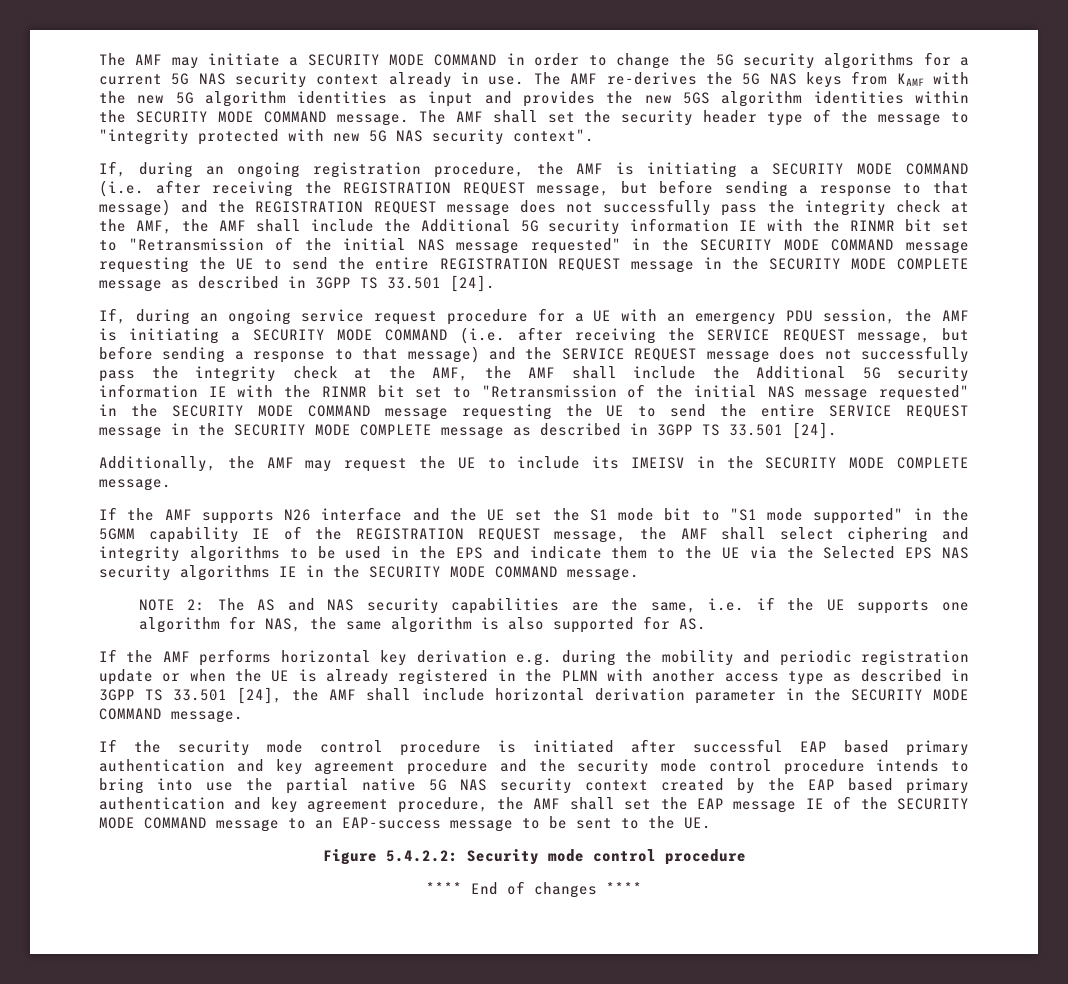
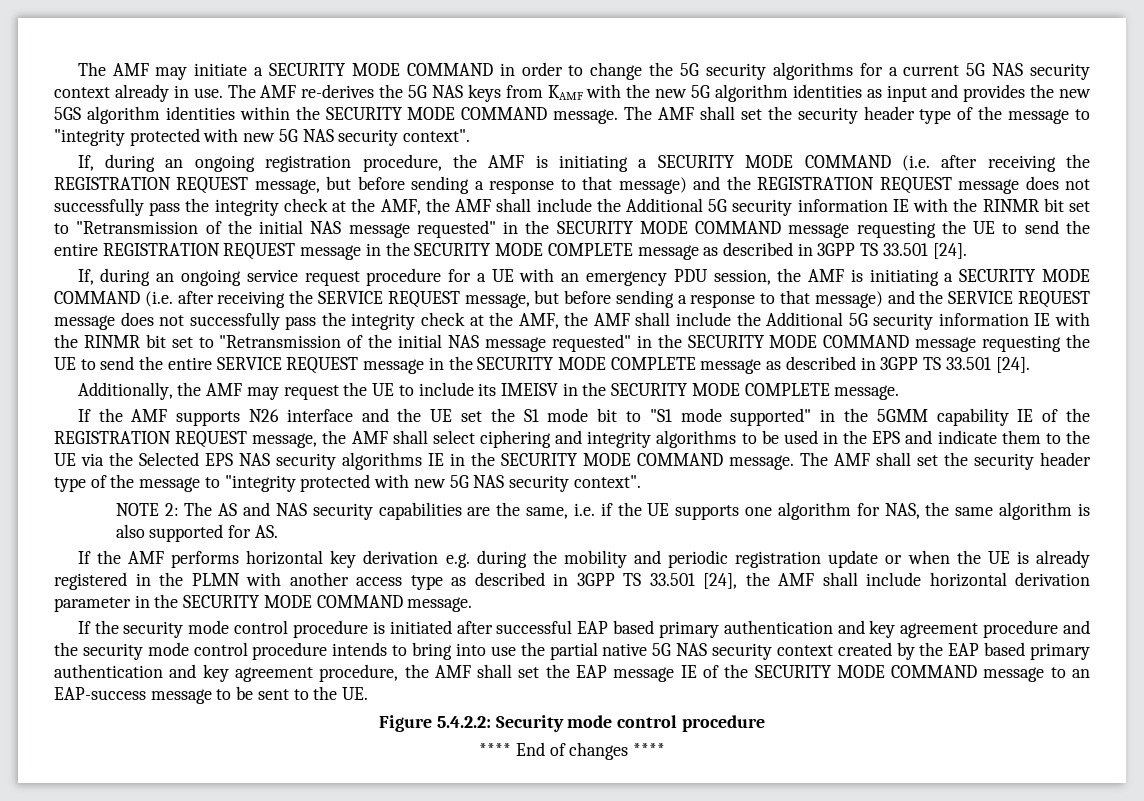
(639, 574) none -> [800,452,1091,470] [54,474,641,492] The AMF shall set the security header type of the message to "integrity protected with new 5G NAS security context".

